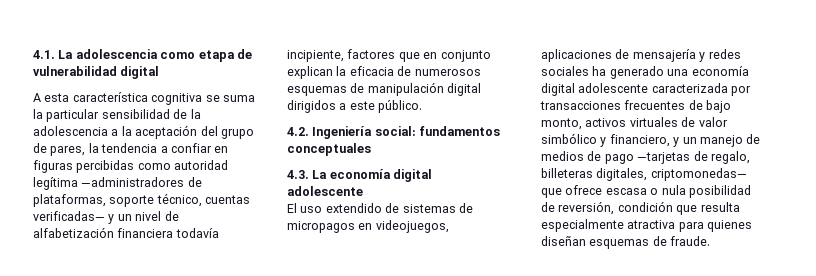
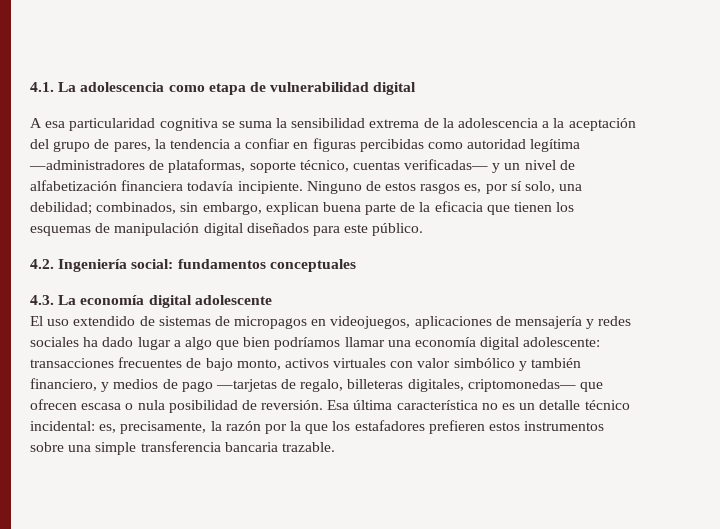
[44,92,148,102] esta característica -> [45,118,156,131] esa particularidad
[46,109,170,122] particular sensibilidad -> [291,118,420,128] sensibilidad extrema
[287,49,491,62] [287,66,481,79] incipiente, factores que en conjunto explican la eficacia de numerosos -> [237,181,583,194] [30,201,575,215] incipiente. Ninguno de estos rasgos es, por sí solo, una debilidad; combinados, sin embargo, explican buena parte de la eficacia que tienen los
[287,100,347,113] dirigidos a -> [246,223,340,236] diseñados para
[609,66,749,79] [541,83,752,96] generado una economía digital adolescente caracterizada por -> [102,337,601,350] dado lugar a algo que bien podríamos llamar una economía digital adolescente:
[681,117,696,127] de -> [390,361,414,368] con
(607, 142) none -> [531,358,582,368] también
[682,134,761,147] un manejo de -> (110, 387) none
[565,185,603,195] ofrece -> [30,399,77,410] ofrecen
[558,201,740,215] [541,219,753,232] [541,236,711,249] reversión, condición que resulta especialmente atractiva para quienes diseñan esquemas de fraude. -> [261,400,630,410] [30,420,605,434] [30,441,335,455] reversión. Esa última característica no es un detalle técnico incidental: es, precisamente, la razón por la que los estafadores prefieren estos instrumentos sobre una simple transferencia bancaria trazable.

